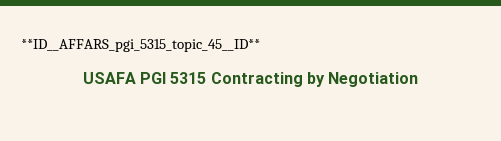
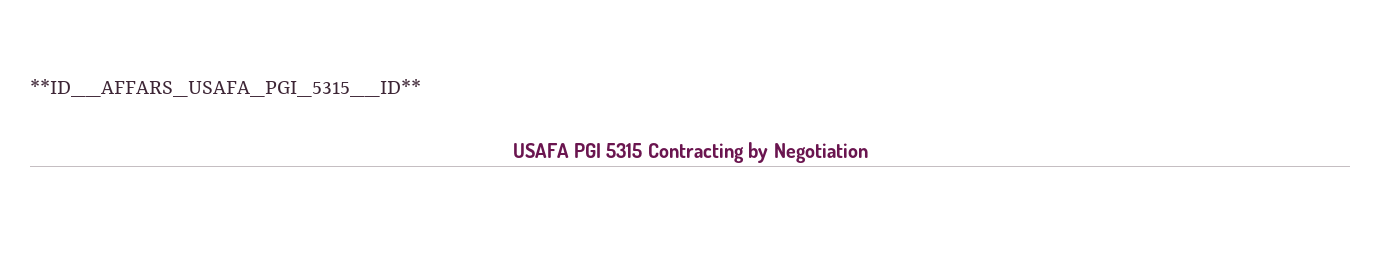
[21,39,260,52] **ID__AFFARS_pgi_5315_topic_45__ID** -> [30,79,421,97] **ID__AFFARS_USAFA_PGI_5315__ID**

